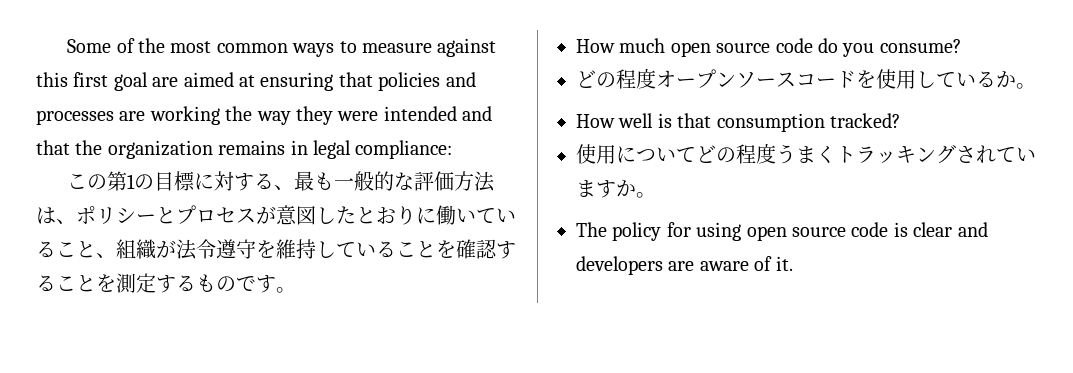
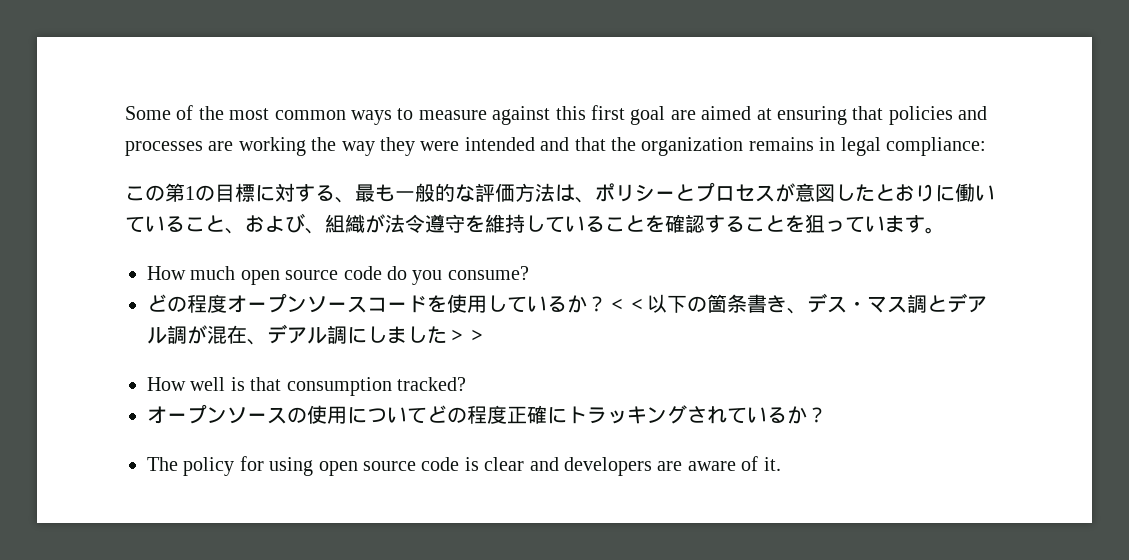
(116, 255) none -> [245,213,325,234] および、
[116,273,256,293] 測定するもので -> [805,214,905,233] 狙っていま
[1016,83,1036,89] 。 -> [587,293,987,314] [147,324,487,345] ？＜＜以下の箇条書き、デス・マス調とデアル調が混在、デアル調にしました＞＞
(900, 120) none -> [147,404,307,424] オープンソースの
[776,144,836,164] うまく -> [507,405,567,424] 正確に
[576,179,656,198] ますか。 -> [767,406,827,424] るか？

